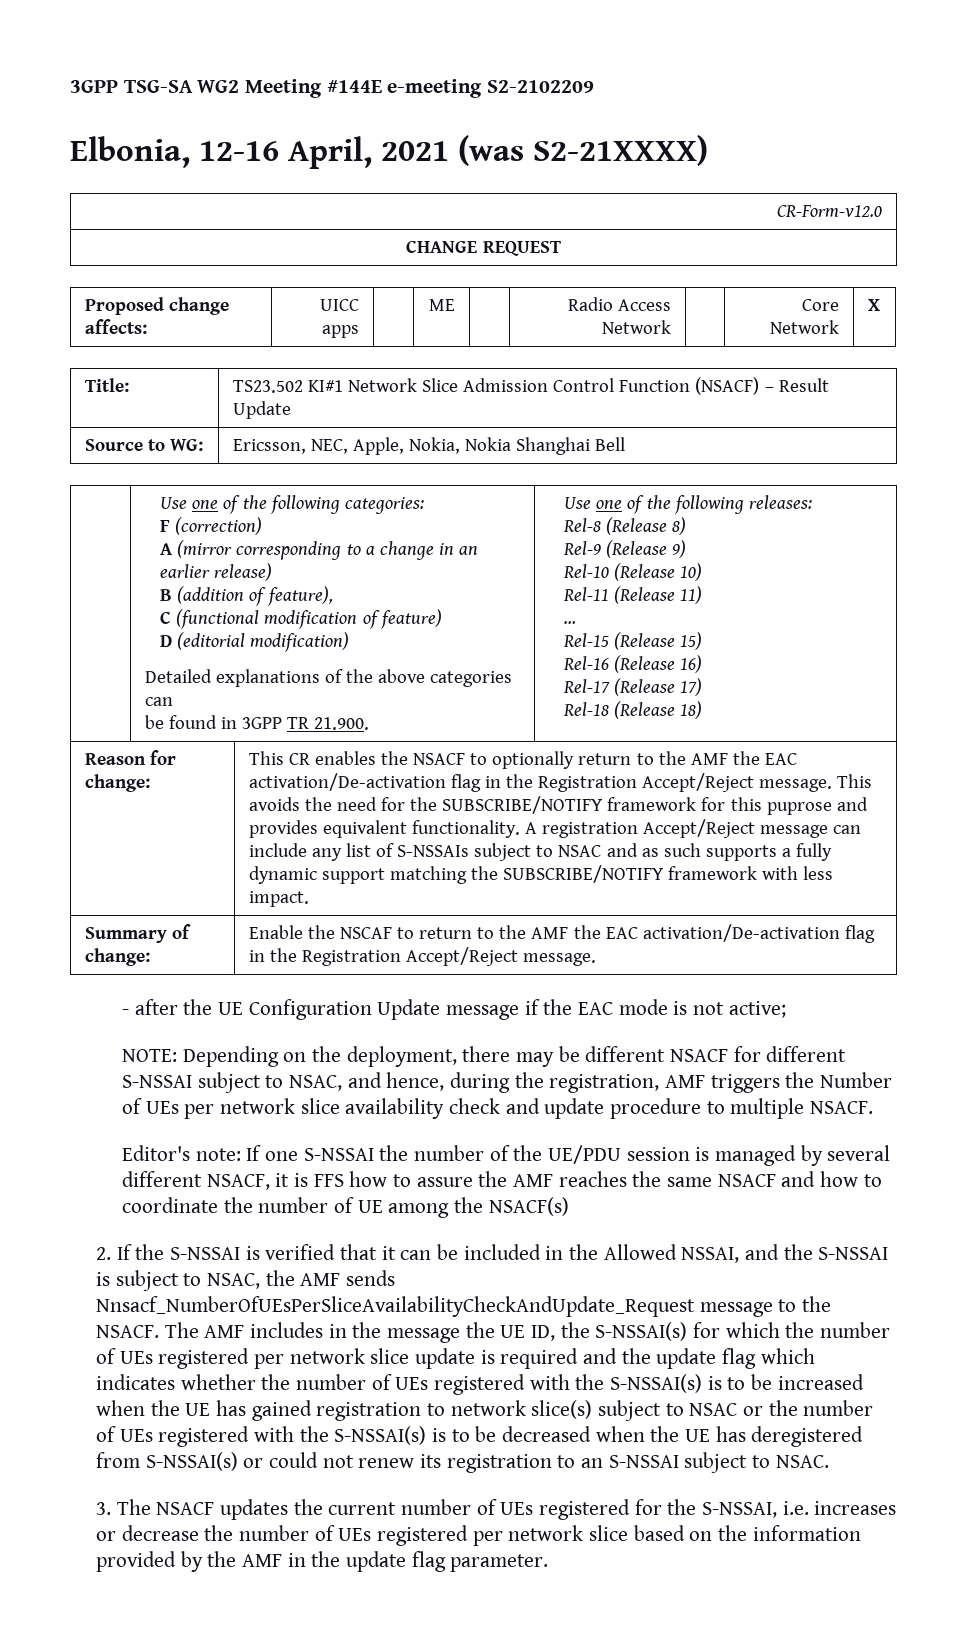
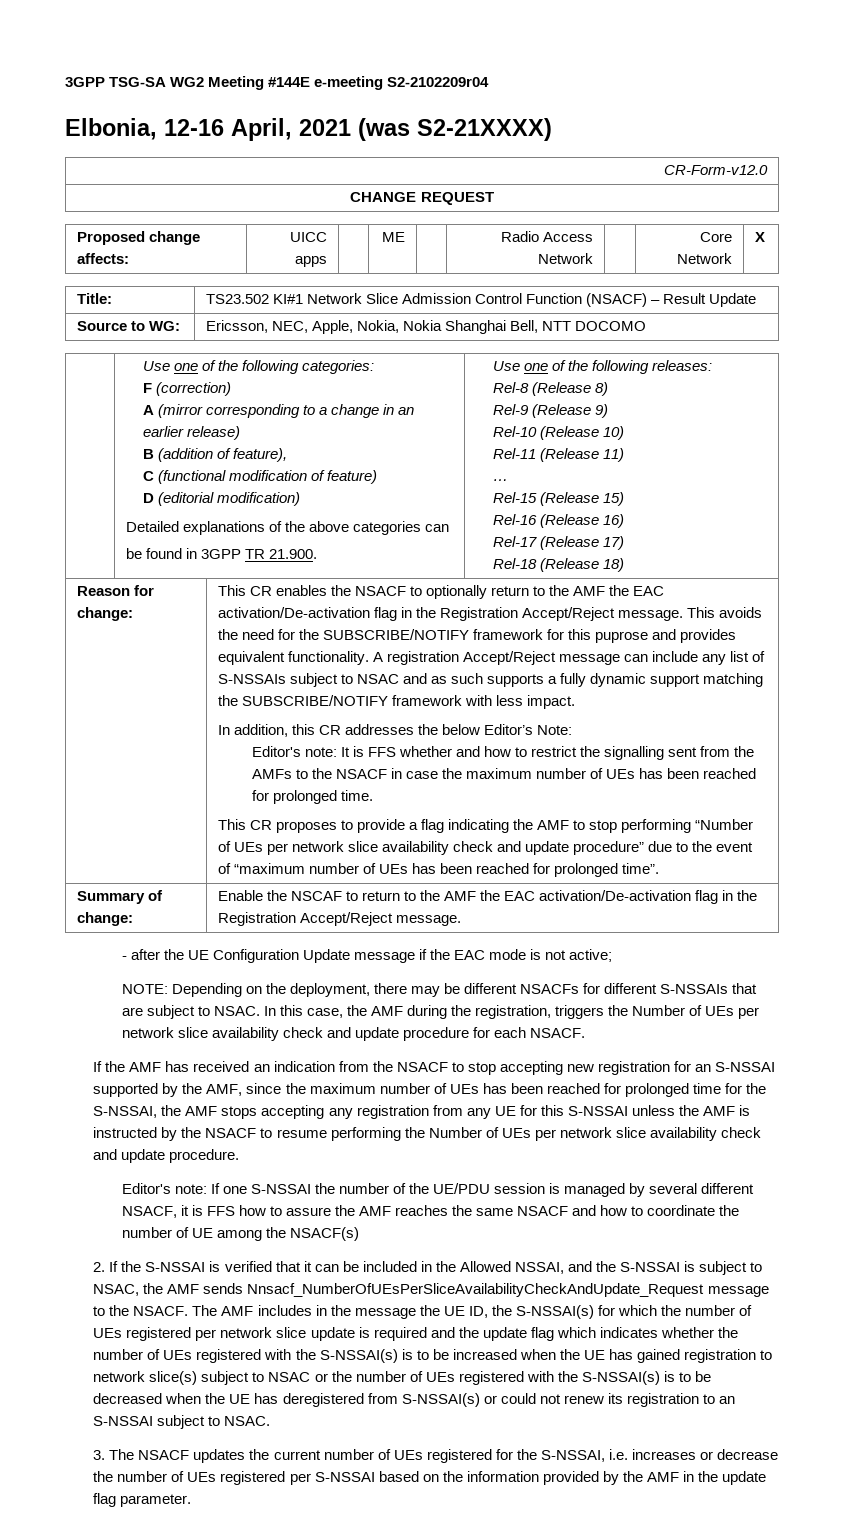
[487,80,595,93] S2-2102209 -> [387,77,490,87] S2-2102209r04
[595,437,626,451] Bell -> [509,320,646,333] Bell, NTT DOCOMO
(309, 899) none -> [217,724,572,737] [251,746,755,760] [251,768,757,779] [251,790,373,804] [217,819,754,833] [217,841,754,855] [217,863,660,877] // In addition, this CR addresses the below Editor’s Note: // Editor's note: It is FFS whether and how to restrict the signalling sent from the AMFs to the NSACF in case the maximum number of UEs has been reached for prolonged time. // This CR proposes to provide a flag indicating the AMF to stop performing “Number of UEs per network slice availability check and update procedure” due to the event of “maximum number of UEs has been reached for prolonged time”.
[670,1049,729,1062] NSACF -> [519,984,579,994] NSACFs
[122,1072,445,1093] S-NSSAI subject to NSAC, and hence, -> [660,983,758,994] [121,1005,403,1019] S-NSSAIs that are subject to NSAC. In this case, the AMF
[665,1075,706,1088] AMF -> (552, 1012) none
[706,1098,874,1119] to multiple NSACF. -> [472,1027,585,1038] [93,1061,776,1075] [93,1083,767,1097] [93,1105,751,1119] [93,1127,762,1141] [93,1149,240,1163] for each NSACF. // If the AMF has received an indication from the NSACF to stop accepting new registration for an S-NSSAI supported by the AMF, since the maximum number of UEs has been reached for prolonged time for the S-NSSAI, the AMF stops accepting any registration from any UE for this S-NSSAI unless the AMF is instructed by the NSACF to resume performing the Number of UEs per network slice availability check and update procedure.
[508,1525,629,1541] network slice -> [314,1472,375,1482] S-NSSAI

